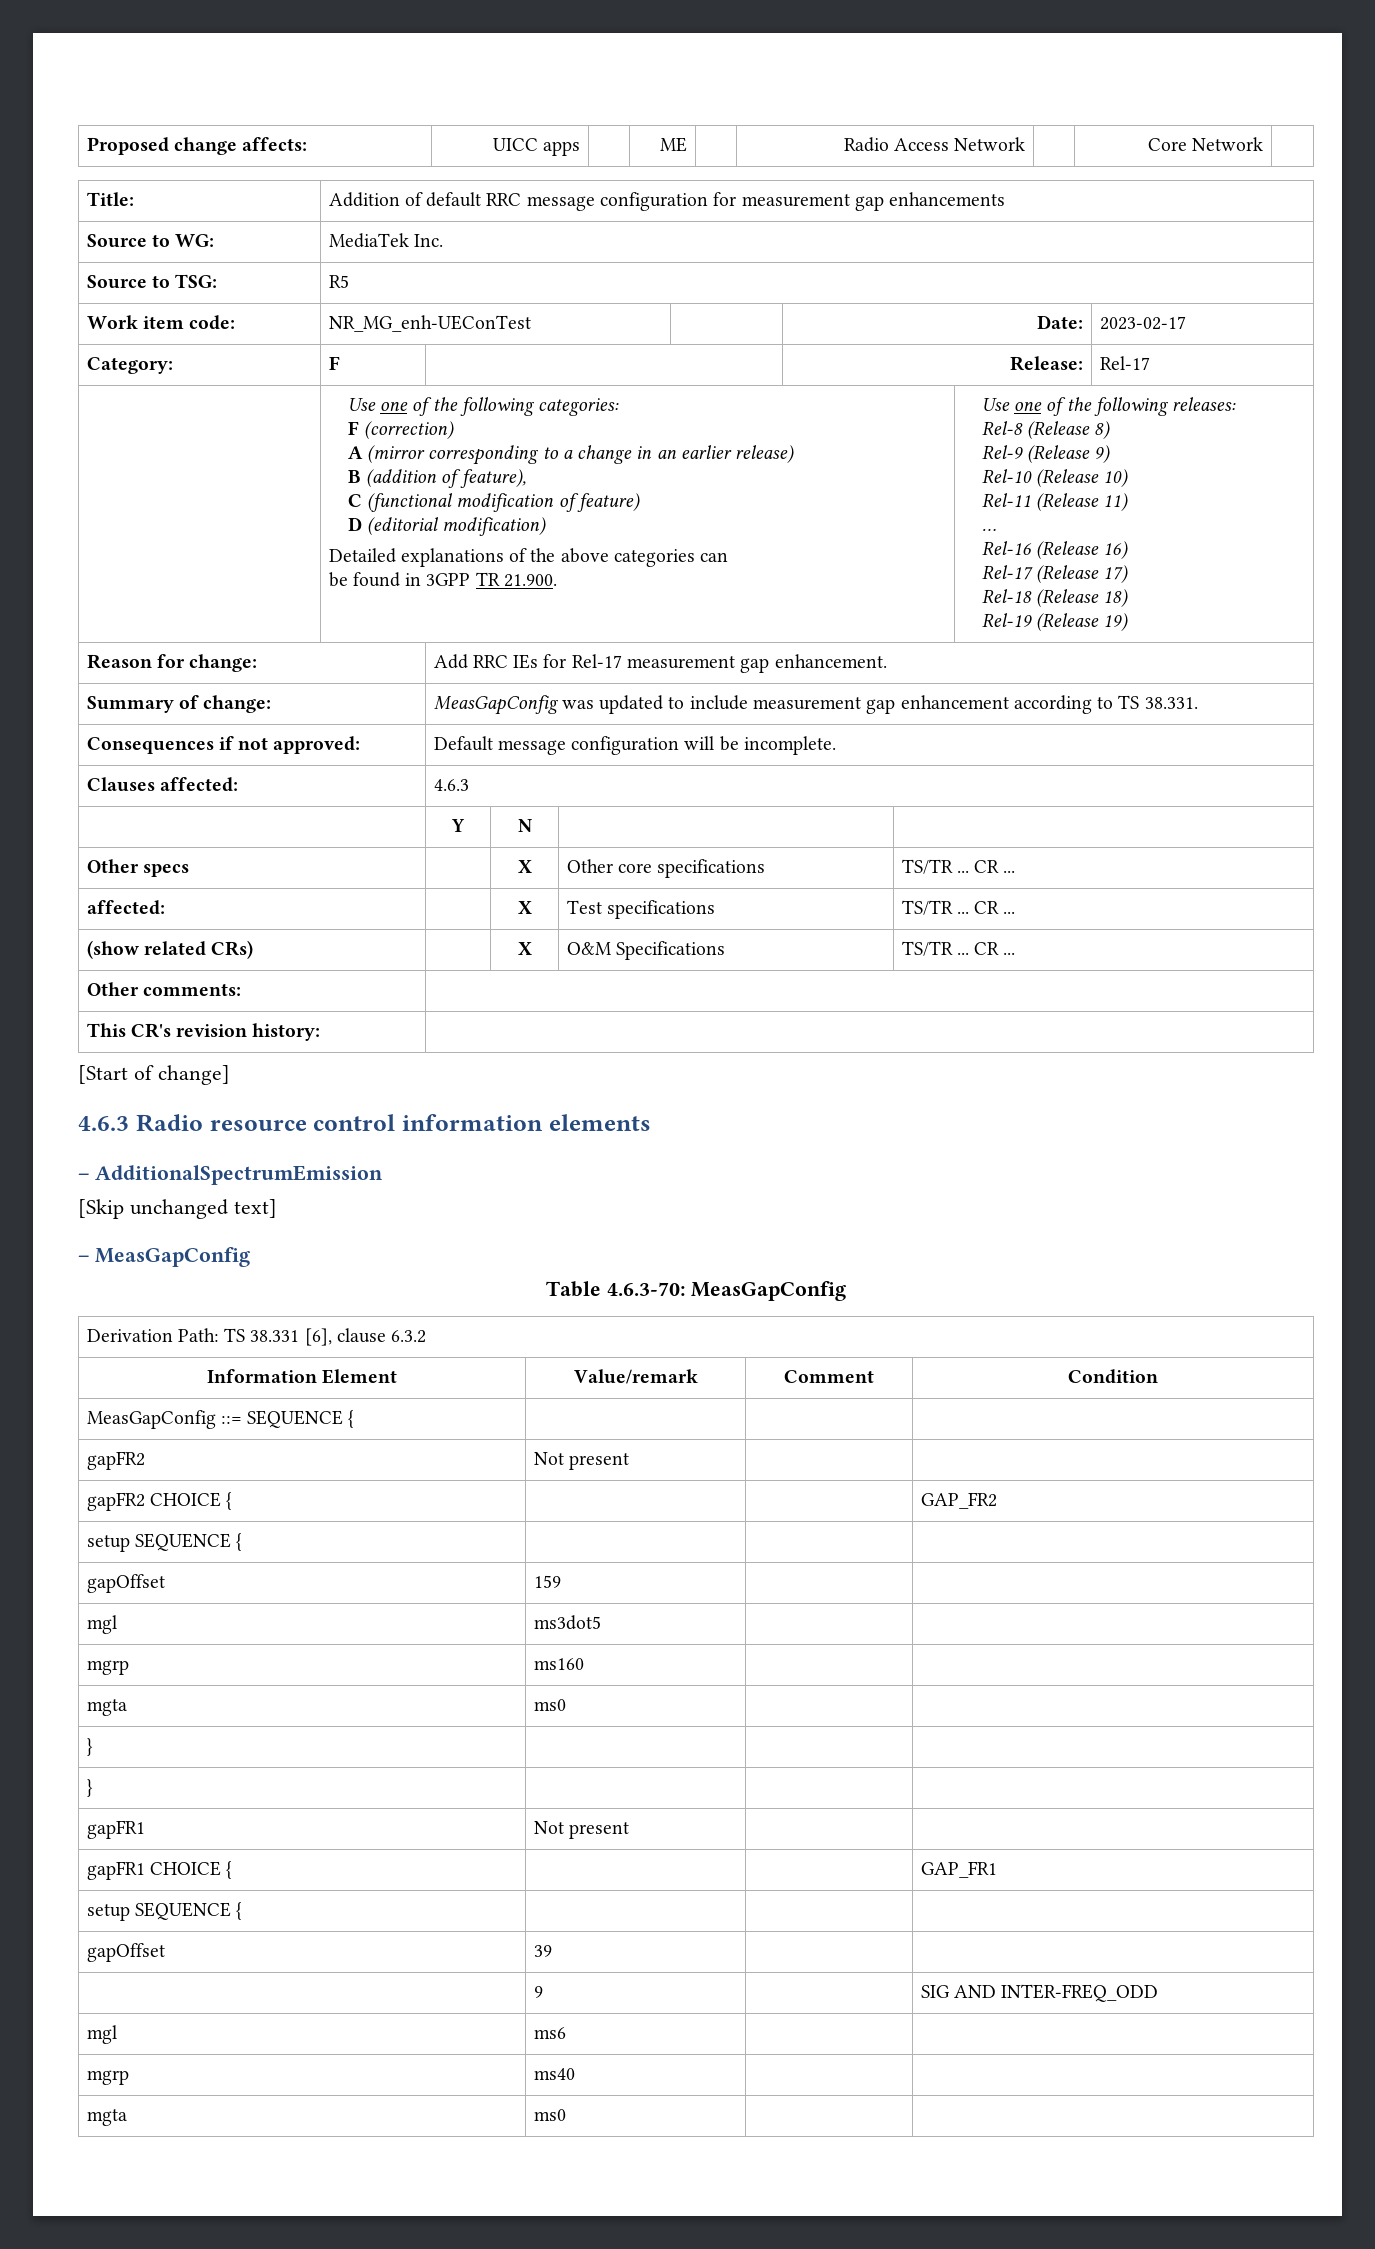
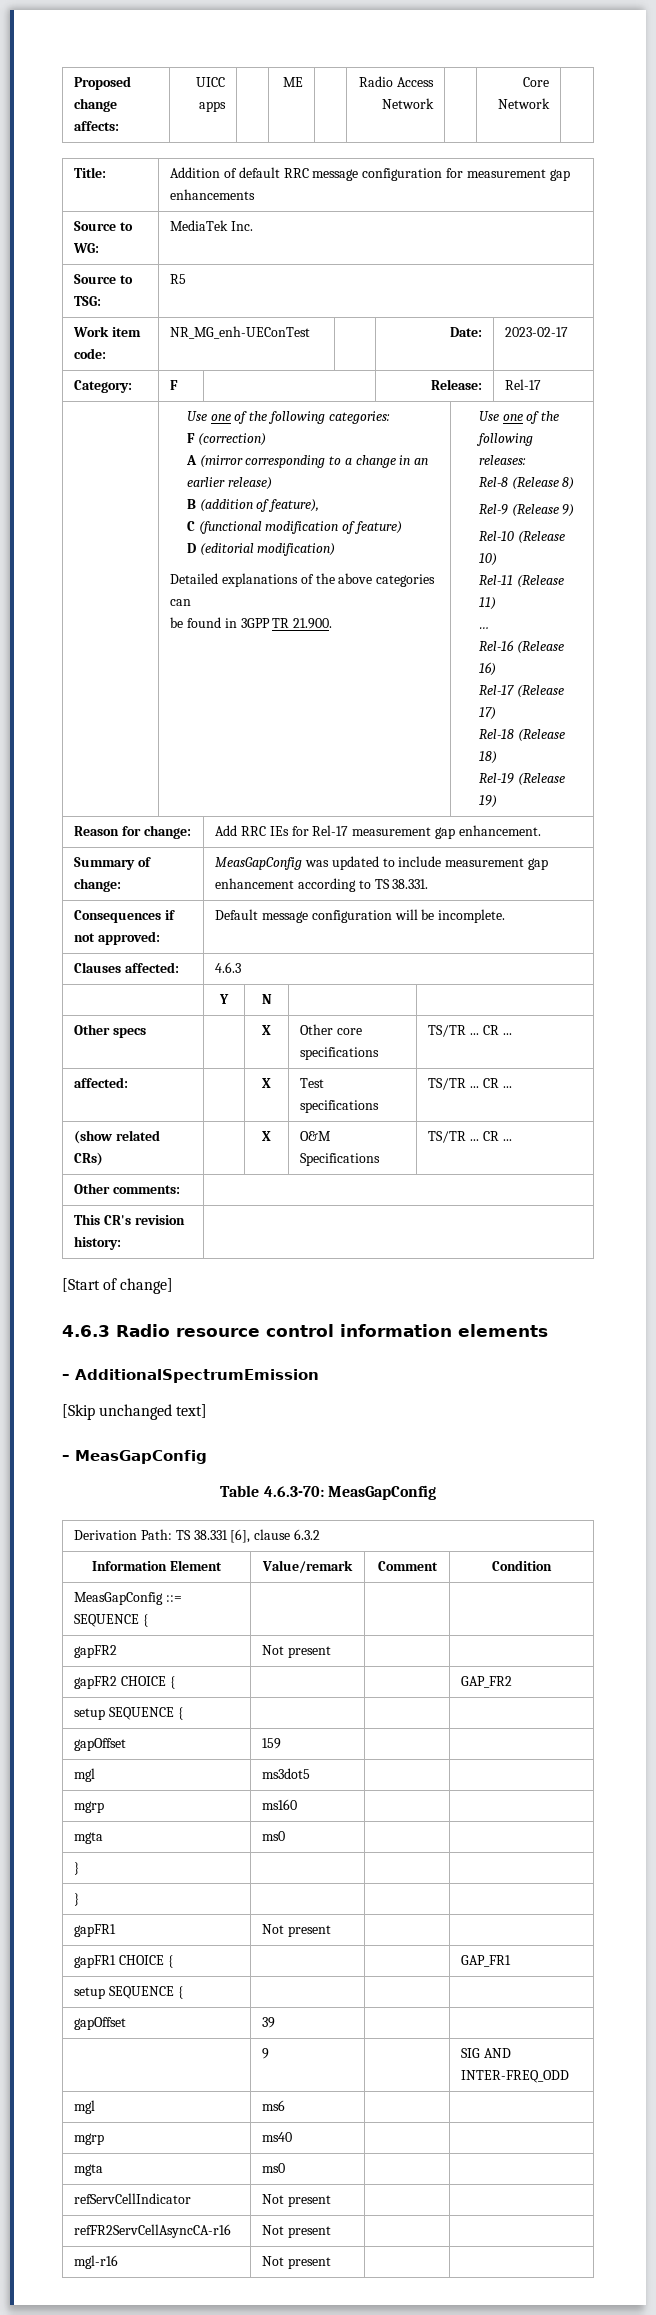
(566, 2115) none -> [74,2193,192,2204] [262,2194,332,2207] [74,2224,232,2238] [262,2225,332,2238] [74,2255,119,2269] [262,2256,332,2269] // refServCellIndicator | Not present | | // refFR2ServCellAsyncCA-r16 | Not present | | // mgl-r16 | Not present | |

